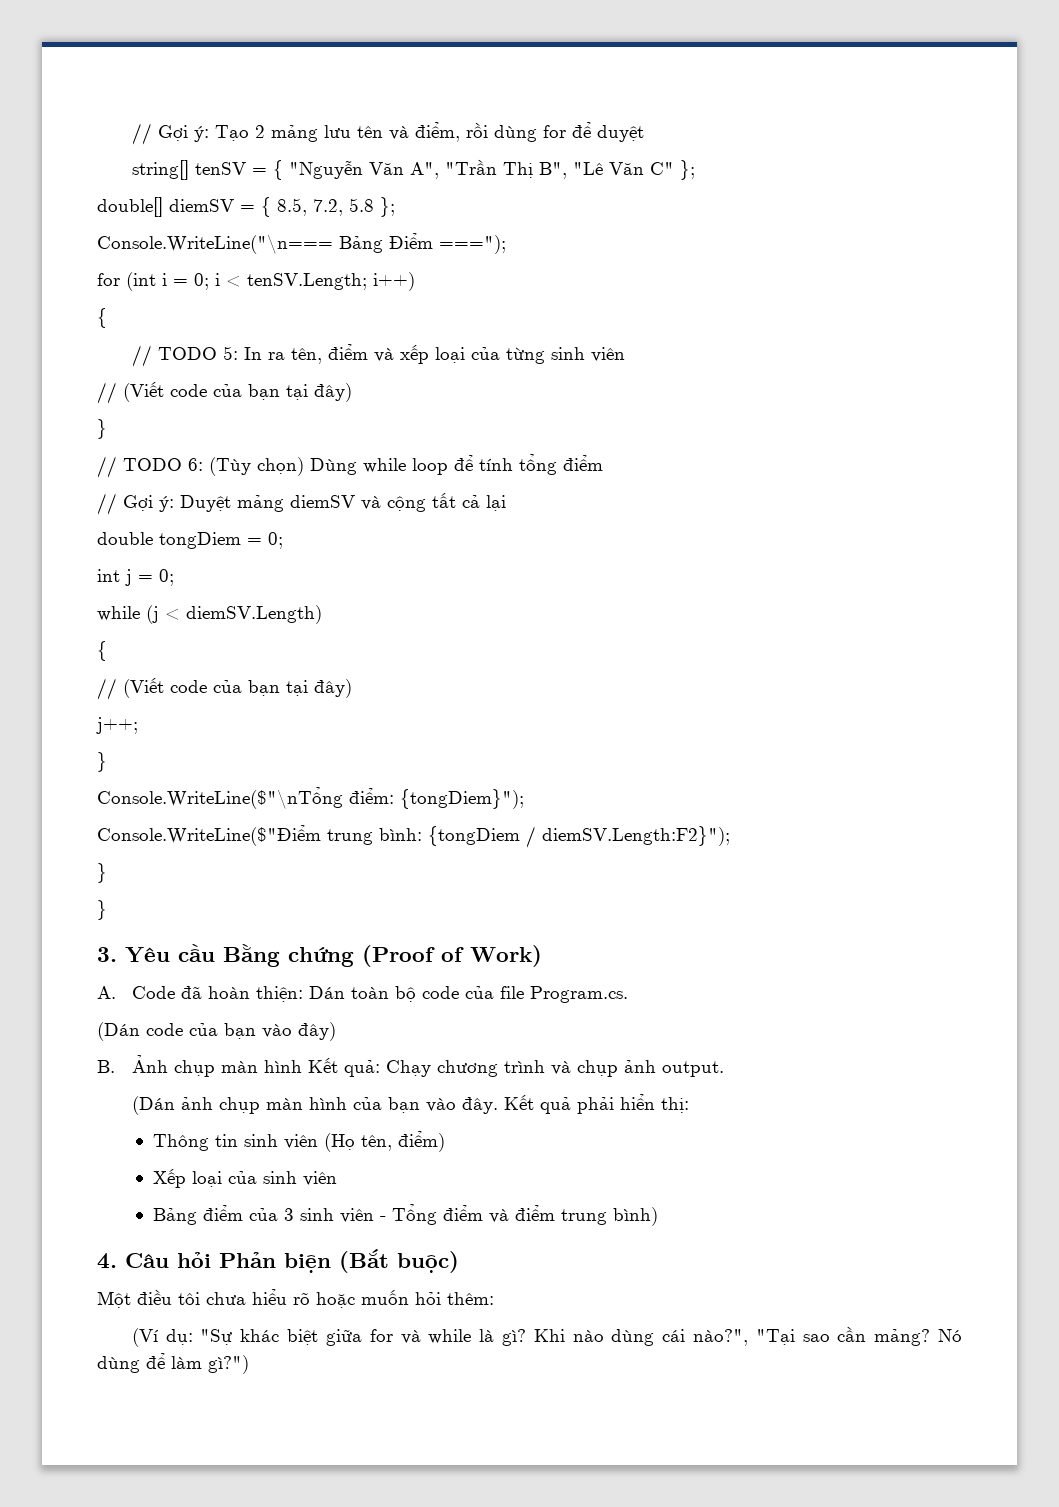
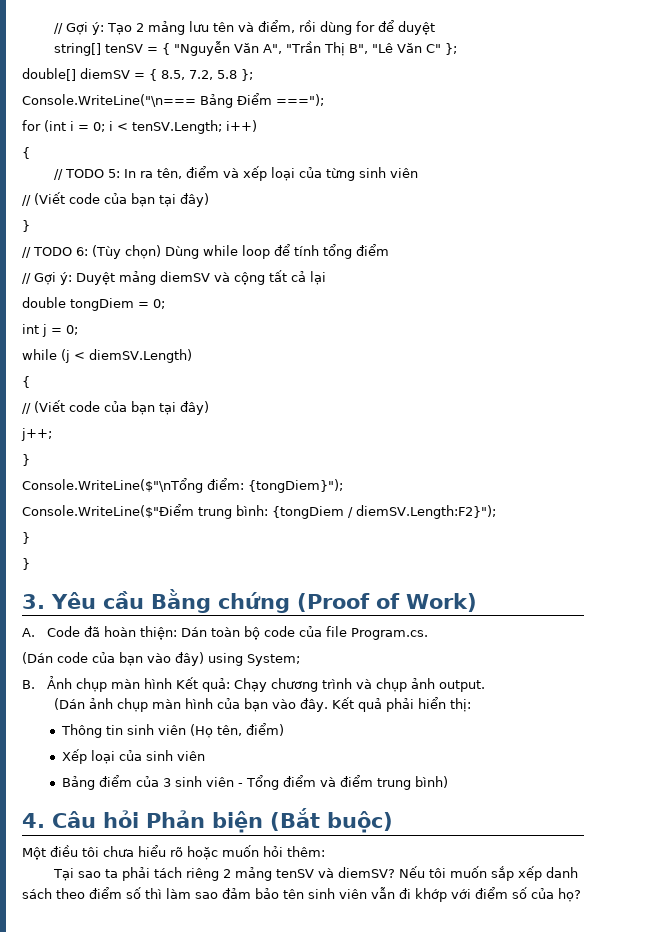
(336, 1031) none -> [208,653,300,666] using System;
[131,1326,963,1347] [97,1353,249,1374] (Ví dụ: "Sự khác biệt giữa for và while là gì? Khi nào dùng cái nào?", "Tại sao cần mảng? Nó dùng để làm gì?") -> [53,866,579,881] [22,887,581,902] Tại sao ta phải tách riêng 2 mảng tenSV và diemSV? Nếu tôi muốn sắp xếp danh sách theo điểm số thì làm sao đảm bảo tên sinh viên vẫn đi khớp với điểm số của họ?

